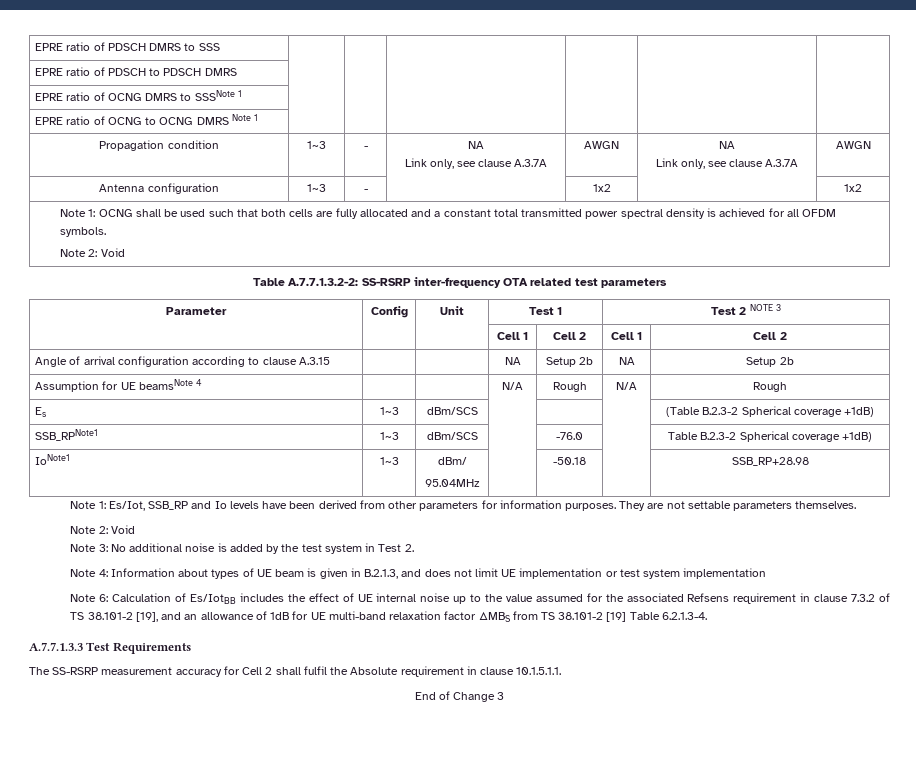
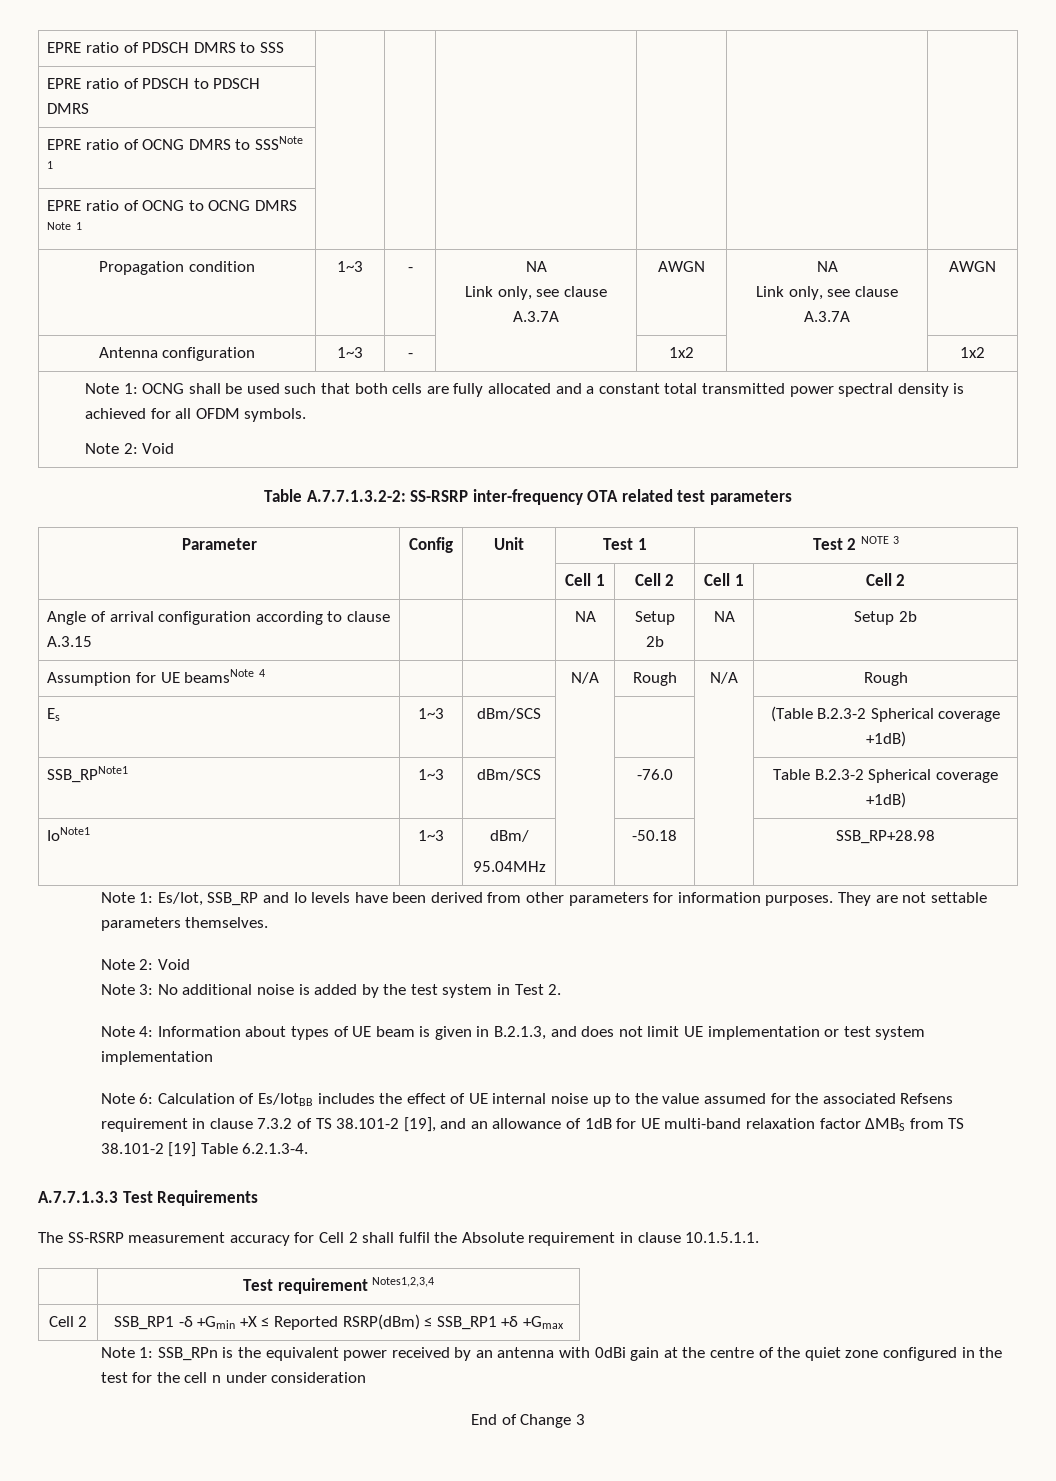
(562, 671) none -> [242,1277,435,1294] [48,1316,88,1327] [114,1314,564,1330] [100,1347,1003,1361] [100,1372,367,1383] // | Test requirement Notes1,2,3,4 // Cell 2 | SSB_RP1 -δ +Gmin +X ≤ Reported RSRP(dBm) ≤ SSB_RP1 +δ +Gmax // Note 1: SSB_RPn is the equivalent power received by an antenna with 0dBi gain at the centre of the quiet zone configured in the test for the cell n under consideration

